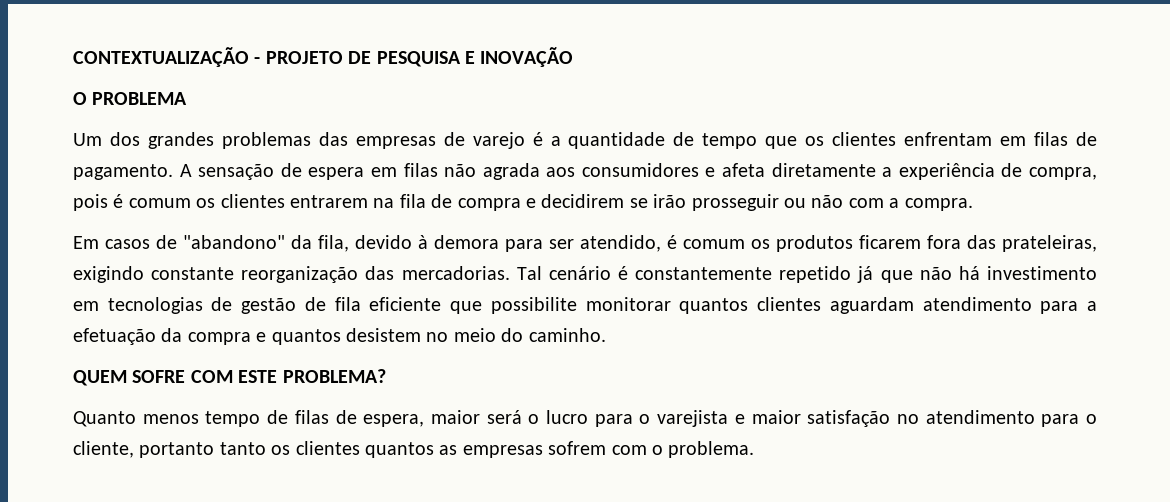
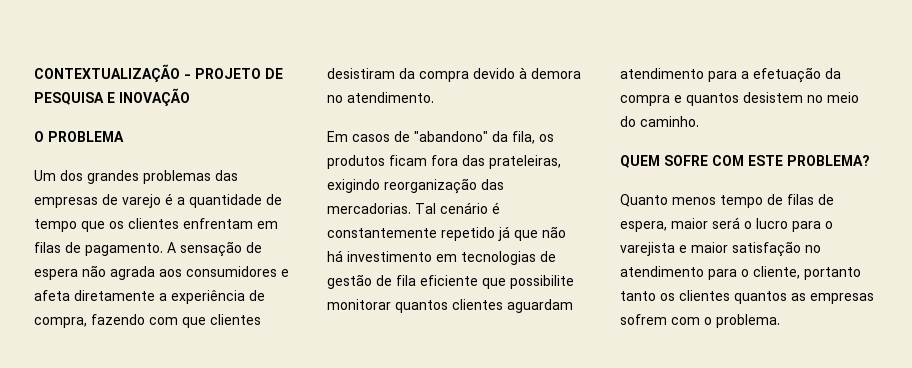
[370,163,438,177] em filas -> (78, 274) none
[73,194,973,211] pois é comum os clientes entrarem na fila de compra e decidirem se irão prosseguir ou não com a compra. -> [91,314,261,328] [327,67,581,82] [327,92,434,103] fazendo com que clientes desistiram da compra devido à demora no atendimento.
[355,235,745,252] devido à demora para ser atendido, é comum -> (535, 137) none
[859,235,921,249] ficarem -> [389,155,427,166] ficam
[151,267,235,280] constante -> (380, 186) none

